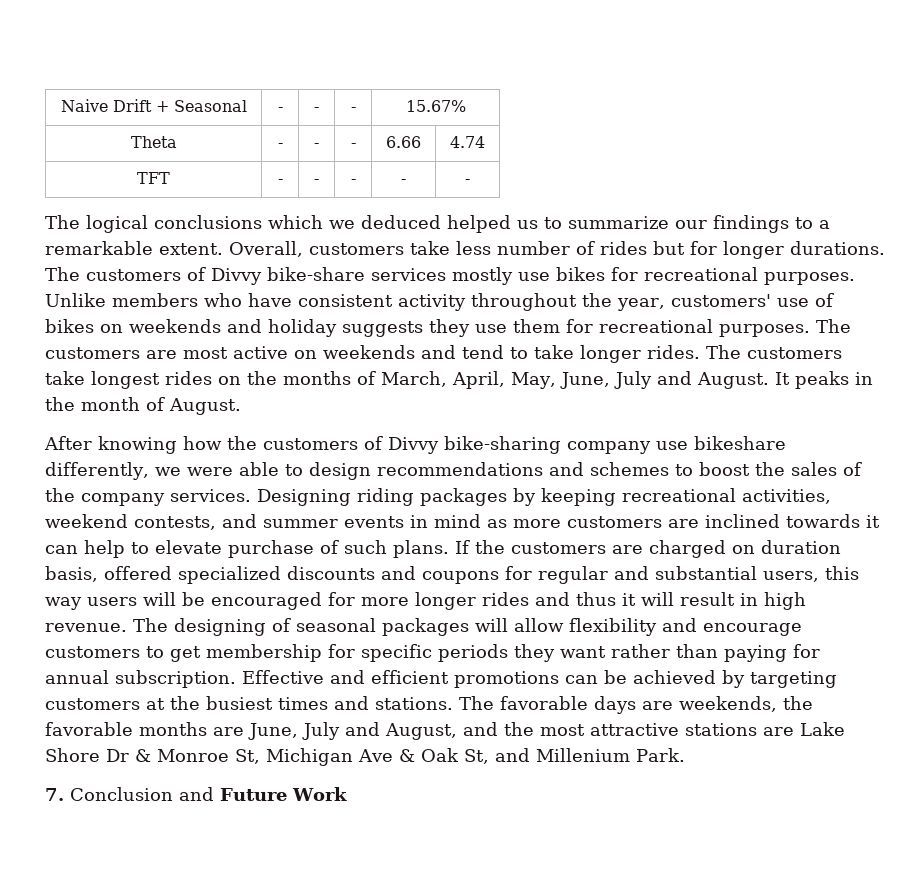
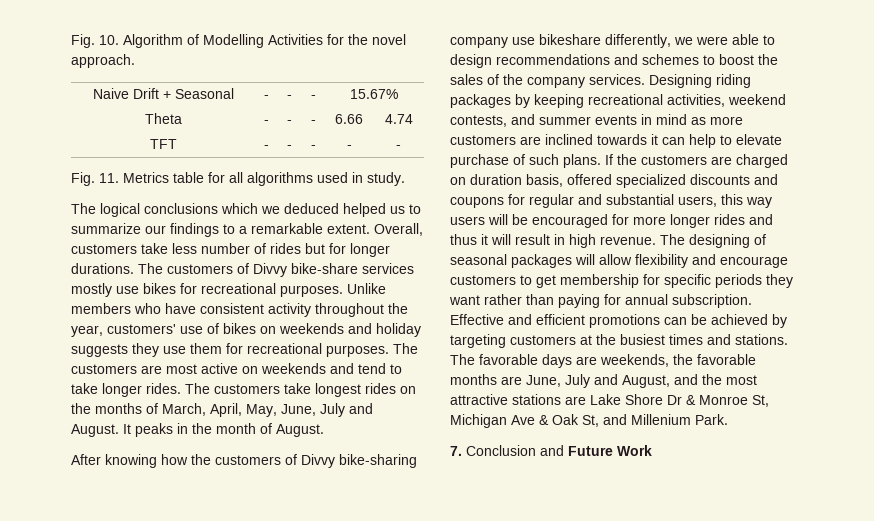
(60, 105) none -> [71,34,406,48] [71,54,135,68] Fig. 10. Algorithm of Modelling Activities for the novel approach. //
(470, 181) none -> [71,172,405,186] // Fig. 11. Metrics table for all algorithms used in study.

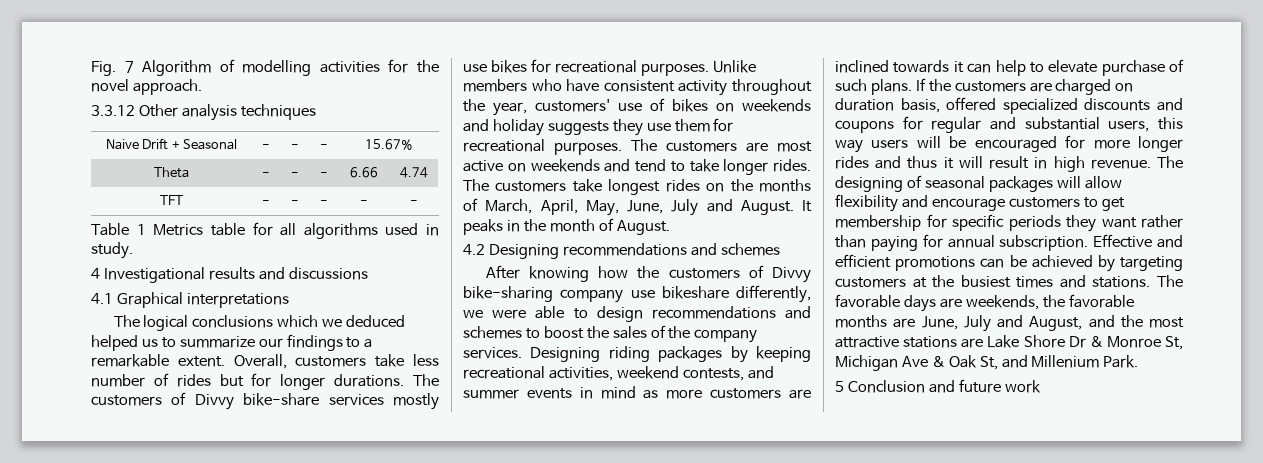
[71,34,119,48] Fig. 10. -> [91,61,134,76] Fig. 7
[203,34,323,48] Modelling Activities -> [242,60,380,76] modelling activities
(135, 61) none -> [91,104,316,121] // 3.3.12 Other analysis techniques
[71,172,119,186] Fig. 11. -> [91,223,146,236] Table 1
(405, 179) none -> [91,267,368,283] [91,292,289,308] // 4 Investigational results and discussions // 4.1 Graphical interpretations
(324, 430) none -> [463,243,780,259] // 4.2 Designing recommendations and schemes
[450,446,462,456] 7. -> [835,381,844,392] 5
[568,445,652,456] Future Work -> [958,379,1041,393] future work

